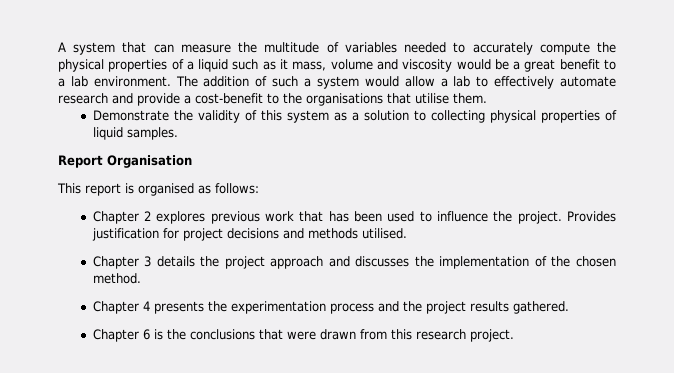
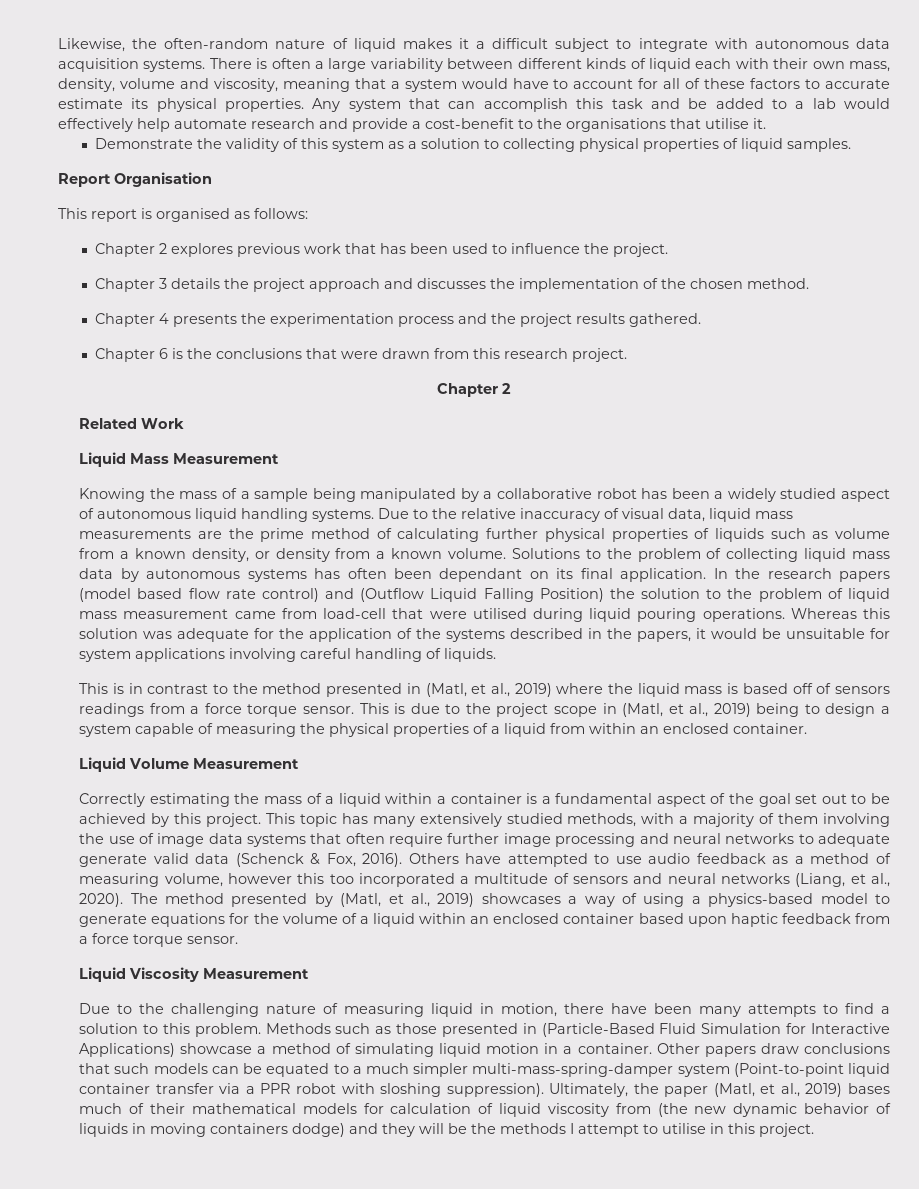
[58,42,616,55] [58,59,616,72] [58,76,555,89] A system that can measure the multitude of variables needed to accurately compute the physical properties of a liquid such as it mass, volume and viscosity would be a great benefit to a lab environment. The addition of such a system would allow a lab to effectively -> [58,38,890,52] [58,58,890,72] [58,78,891,92] [58,98,891,112] [58,118,170,132] Likewise, the often-random nature of liquid makes it a difficult subject to integrate with autonomous data acquisition systems. There is often a large variability between different kinds of liquid each with their own mass, density, volume and viscosity, meaning that a system would have to account for all of these factors to accurate estimate its physical properties. Any system that can accomplish this task and be added to a lab would effectively help
[453,93,487,104] them. -> [753,118,766,129] it.
[567,211,617,222] [91,228,407,241] Provides justification for project decisions and methods utilised. -> (669, 250) none
(514, 335) none -> [437,383,511,397] [79,418,185,429] [79,452,280,467] [79,488,891,502] [79,508,794,522] [79,528,891,542] [79,548,890,562] [79,568,891,582] [79,588,891,602] [79,608,891,622] [79,628,890,642] [79,648,497,662] [79,683,890,697] [79,703,891,717] [79,723,808,737] [79,757,300,772] [79,793,890,807] [79,813,891,827] [79,833,891,847] [79,853,891,867] [79,873,891,887] [79,893,890,907] [79,913,891,927] [79,933,239,947] [79,967,310,982] [79,1003,890,1017] [79,1023,890,1037] [79,1043,891,1057] [79,1063,891,1077] [79,1083,891,1097] [79,1103,891,1117] [79,1123,815,1137] // Chapter 2 // Related Work // Liquid Mass Measurement // Knowing the mass of a sample being manipulated by a collaborative robot has been a widely studied aspect of autonomous liquid handling systems. Due to the relative inaccuracy of visual data, liquid mass measurements are the prime method of calculating further physical properties of liquids such as volume from a known density, or density from a known volume. Solutions to the problem of collecting liquid mass data by autonomous systems has often been dependant on its final application. In the research papers (model based flow rate control) and (Outflow Liquid Falling Position) the solution to the problem of liquid mass measurement came from load-cell that were utilised during liquid pouring operations. Whereas this solution was adequate for the application of the systems described in the papers, it would be unsuitable for system applications involving careful handling of liquids. // This is in contrast to the method presented in (Matl, et al., 2019) where the liquid mass is based off of sensors readings from a force torque sensor. This is due to the project scope in (Matl, et al., 2019) being to design a system capable of measuring the physical properties of a liquid from within an enclosed container. // Liquid Volume Measurement // Correctly estimating the mass of a liquid within a container is a fundamental aspect of the goal set out to be achieved by this project. This topic has many extensively studied methods, with a majority of them involving the use of image data systems that often require further image processing and neural networks to adequate generate valid data (Schenck & Fox, 2016). Others have attempted to use audio feedback as a method of measuring volume, however this too incorporated a multitude of sensors and neural networks (Liang, et al., 2020). The method presented by (Matl, et al., 2019) showcases a way of using a physics-based model to generate equations for the volume of a liquid within an enclosed container based upon haptic feedback from a force torque sensor. // Liquid Viscosity Measurement // Due to the challenging nature of measuring liquid in motion, there have been many attempts to find a solution to this problem. Methods such as those presented in (Particle-Based Fluid Simulation for Interactive Applications) showcase a method of simulating liquid motion in a container. Other papers draw conclusions that such models can be equated to a much simpler multi-mass-spring-damper system (Point-to-point liquid container transfer via a PPR robot with sloshing suppression). Ultimately, the paper (Matl, et al., 2019) bases much of their mathematical models for calculation of liquid viscosity from (the new dynamic behavior of liquids in moving containers dodge) and they will be the methods I attempt to utilise in this project.

